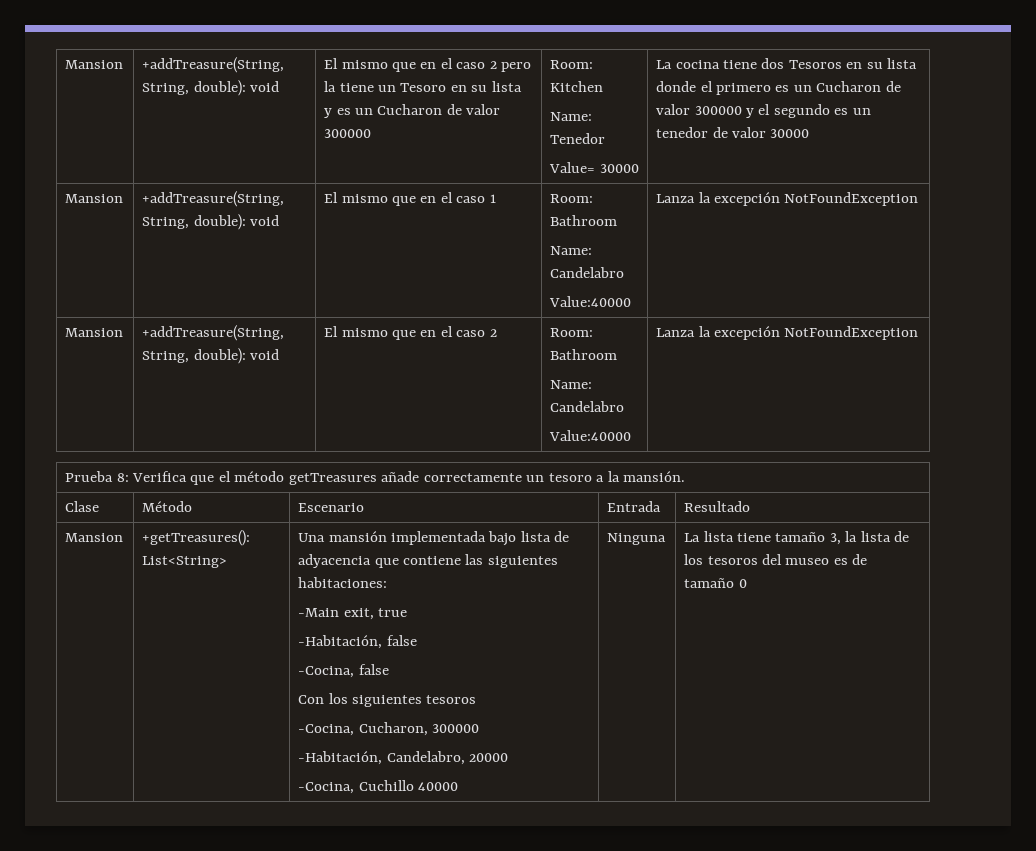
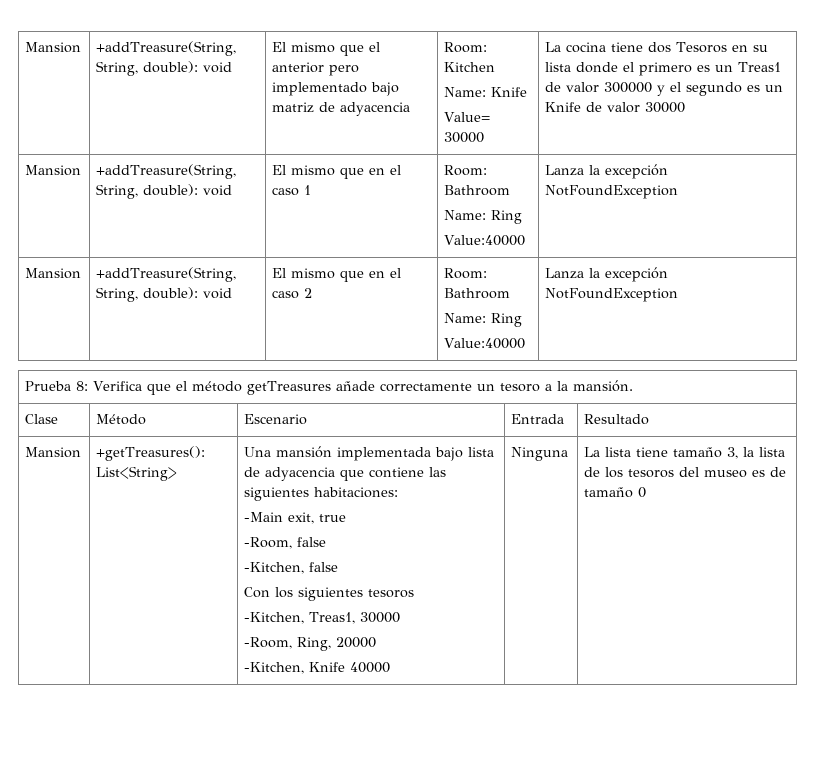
[65,60,124,69] [142,57,285,73] [142,80,279,96] [324,58,532,72] [324,81,522,92] [324,104,501,118] [324,129,372,138] Mansion | +addTreasure(String, String, double): void | El mismo que en el caso 2 pero la tiene un Tesoro en su lista y es un Cucharon de valor 300000 -> [25,42,82,53] [96,41,237,56] [96,61,233,76] [272,42,381,56] [272,62,360,76] [272,82,400,96] [272,102,411,116] Mansion | +addTreasure(String, String, double): void | El mismo que el anterior pero implementado bajo matriz de adyacencia
[550,133,606,144] Tenedor -> [491,87,528,97] Knife
[816,81,882,92] Cucharon -> [738,62,782,72] Treas1
[656,127,709,138] tenedor -> [545,102,582,112] Knife
[550,267,625,278] Candelabro -> [491,210,523,224] Ring
[550,401,625,412] Candelabro -> [491,313,523,327] Ring
[298,635,417,649] [298,666,355,678] -Habitación, false // -Cocina, -> [244,537,327,549] [244,562,305,574] -Room, false // -Kitchen,
[298,722,479,736] [298,751,465,765] -Cocina, Cucharon, 300000 // -Habitación, Candelabro, -> [244,612,401,624] [244,637,332,651] -Kitchen, Treas1, 30000 // -Room, Ring,
[298,780,414,794] -Cocina, Cuchillo -> [244,662,346,674] -Kitchen, Knife

